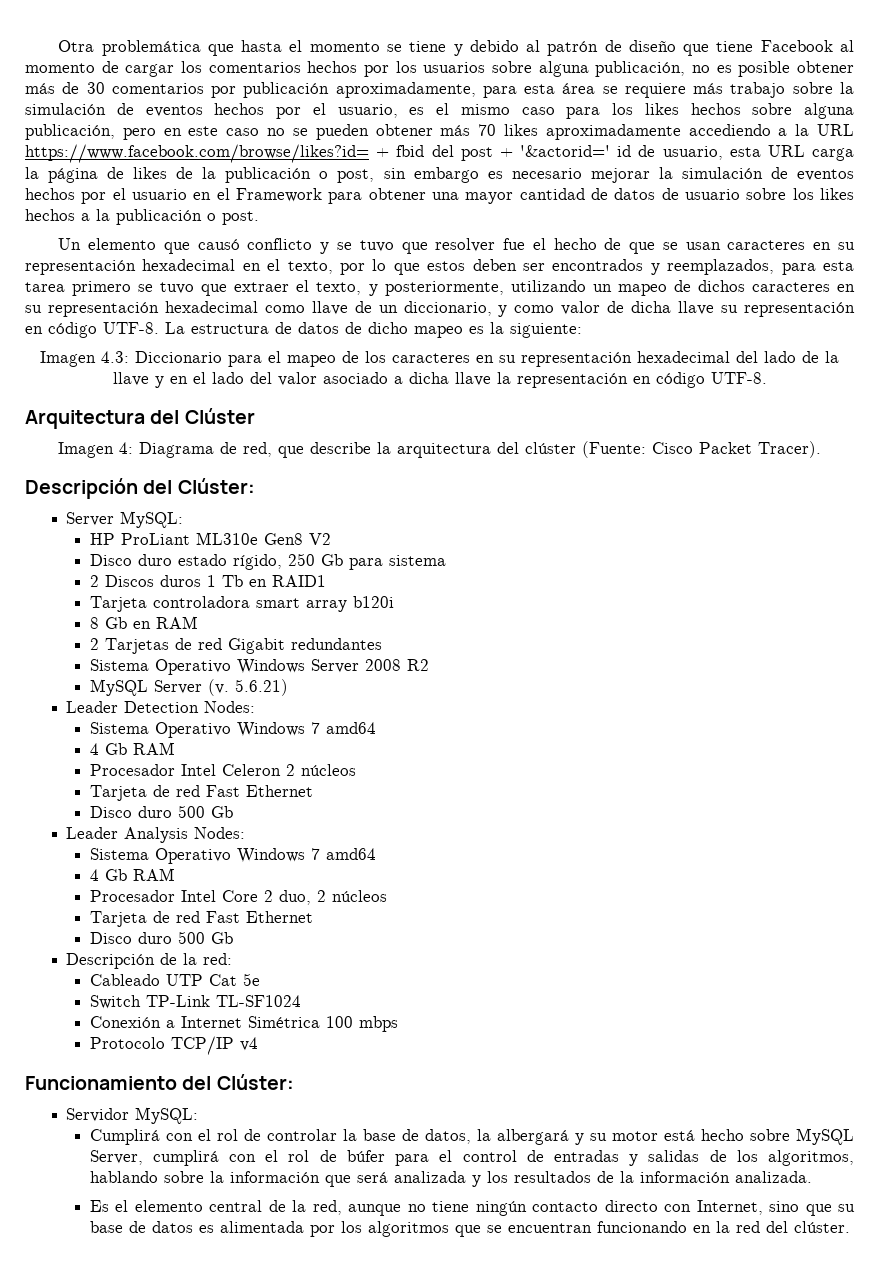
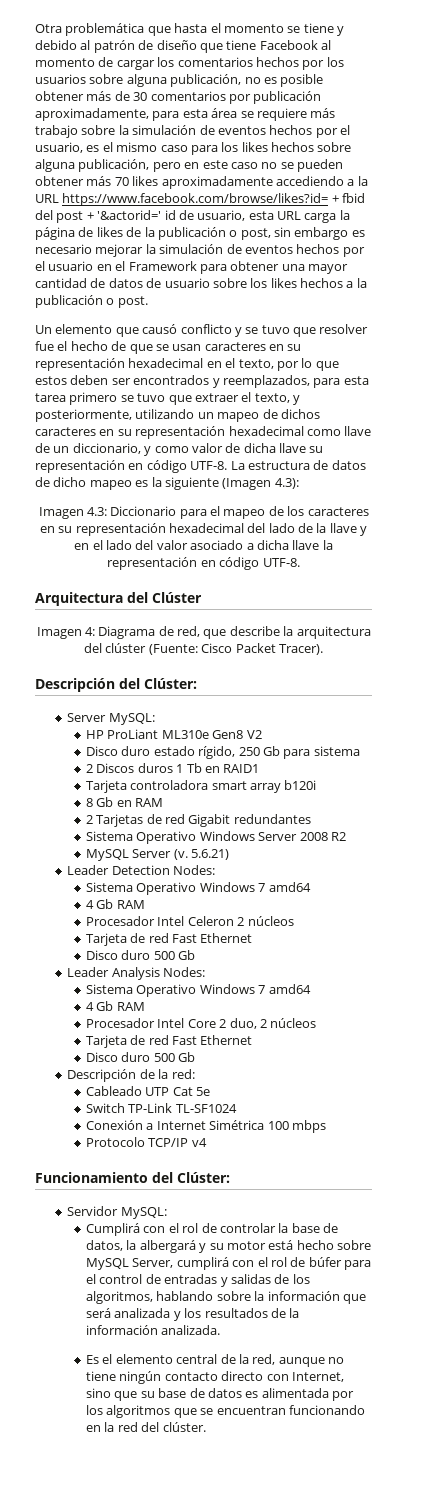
[510,323,582,338] siguiente: -> [164,477,299,490] siguiente (Imagen 4.3):

